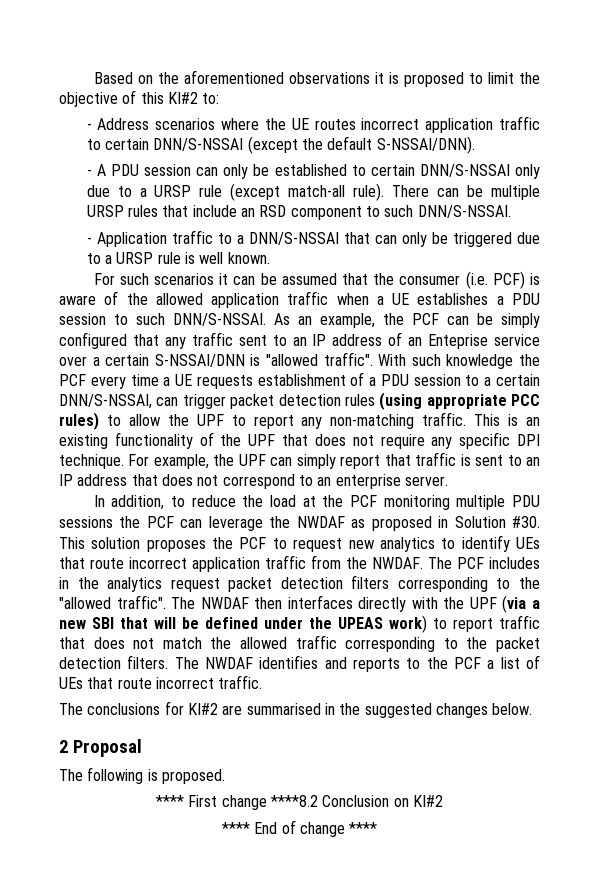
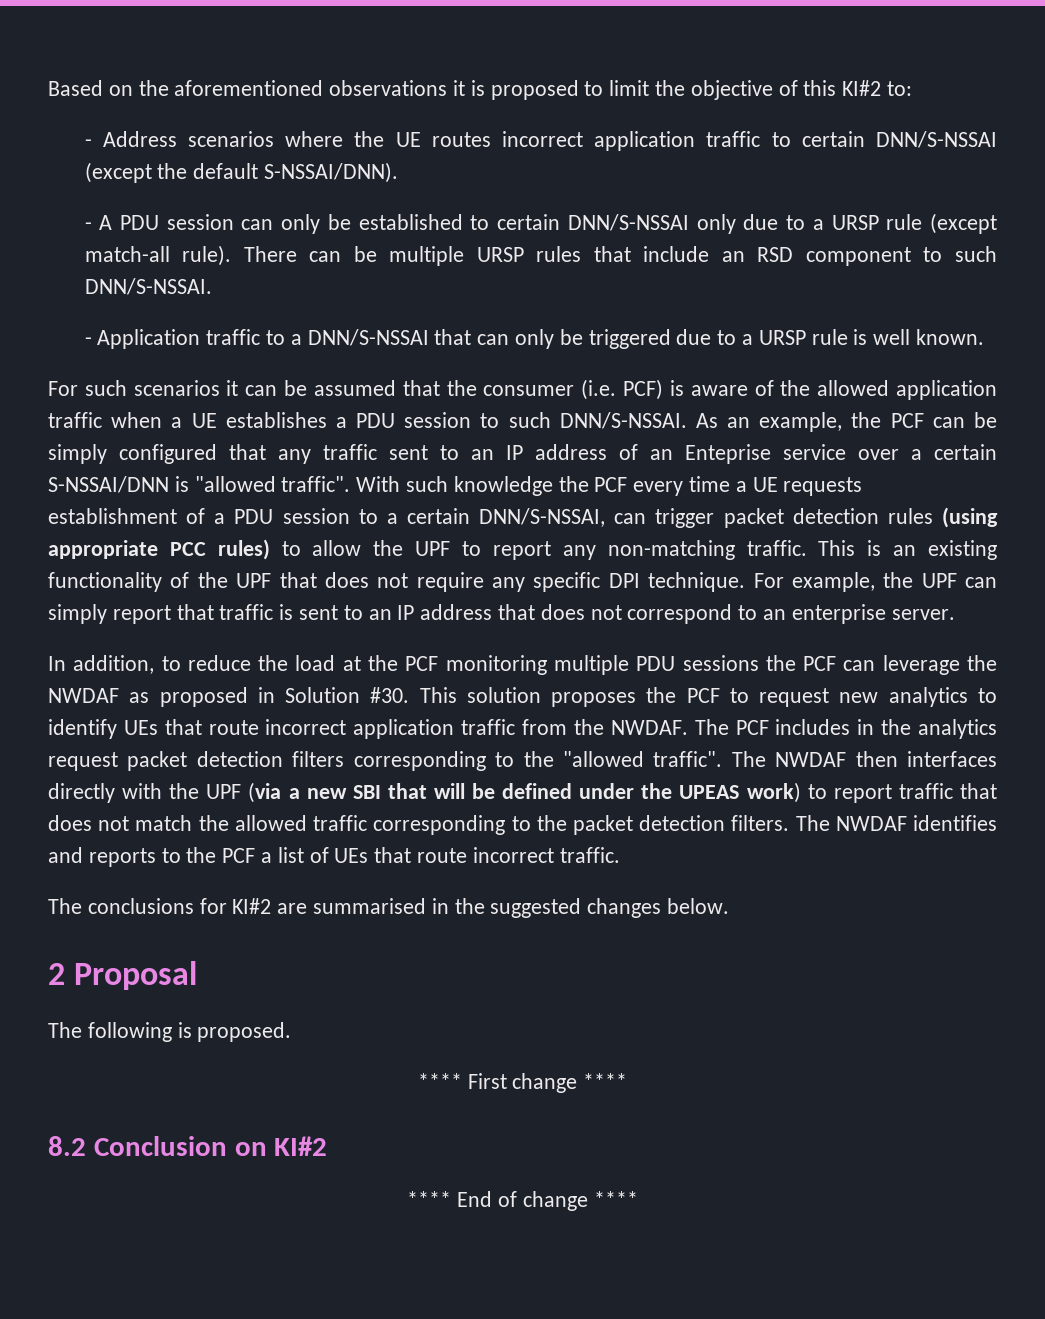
[271,795,318,807] ****8.2 -> [583,1073,628,1089] [48,1136,86,1156] **** // 8.2

